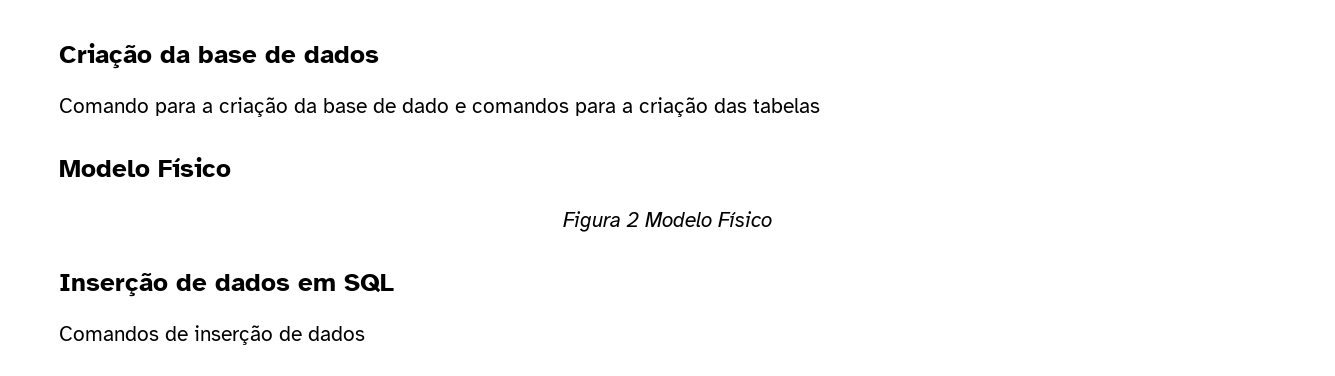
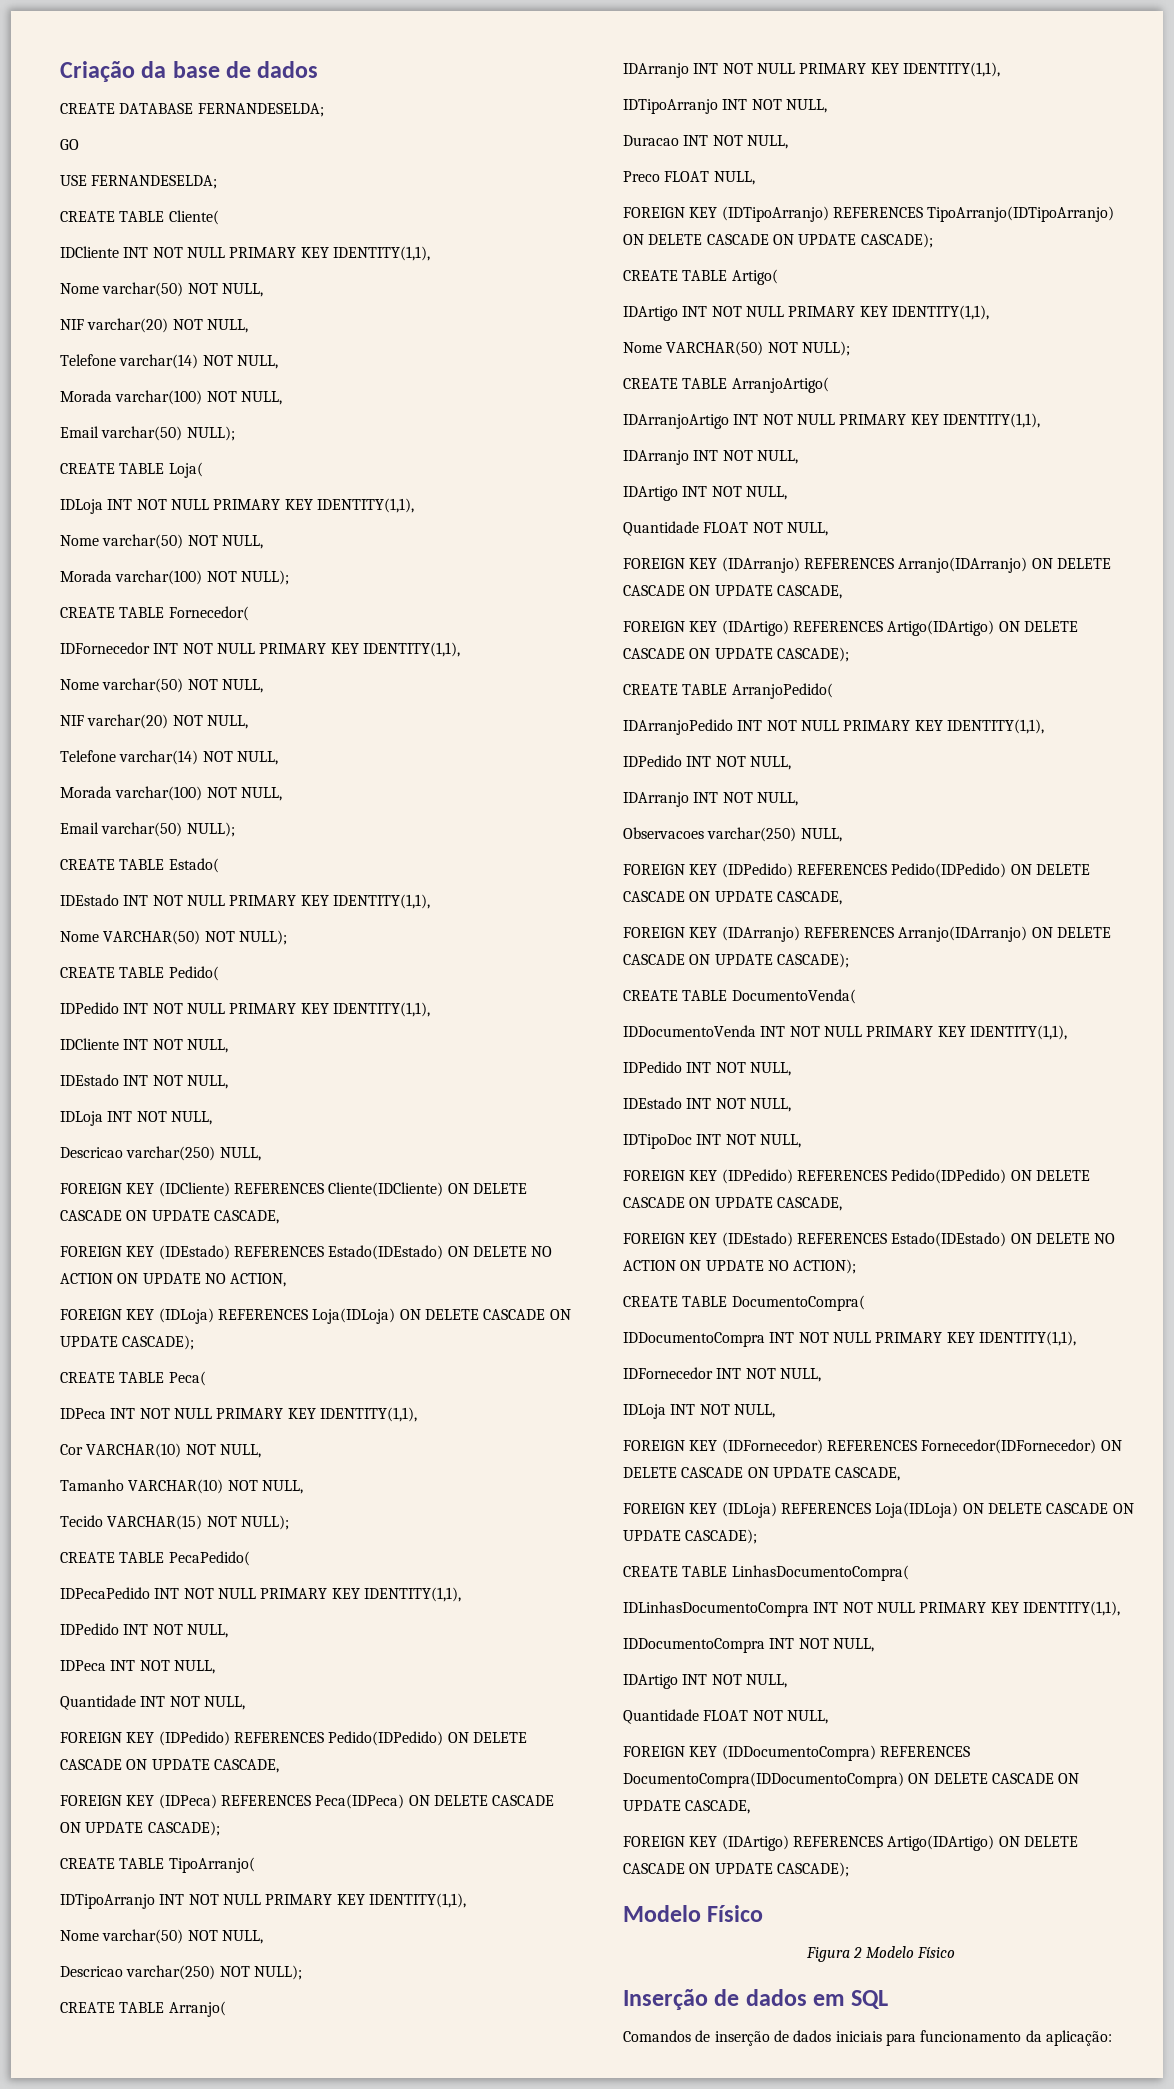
[59,97,820,117] Comando para a criação da base de dado e comandos para a criação das tabelas -> [60,103,324,117] [60,139,79,150] [60,175,218,189] [60,210,219,225] [60,246,430,261] [60,282,263,297] [60,318,248,333] [60,354,278,369] [60,390,282,405] [60,426,235,441] [60,462,203,478] [60,498,414,514] [60,534,263,549] [60,570,289,585] [60,606,249,621] [60,642,460,657] [60,678,263,693] [60,714,248,729] [60,750,278,765] [60,786,282,801] [60,822,235,837] [60,858,219,873] [60,894,430,909] [60,930,287,945] [60,966,219,981] [60,1002,430,1017] [60,1038,228,1053] [60,1074,228,1089] [60,1111,212,1126] [60,1146,261,1161] [60,1182,527,1197] [60,1210,279,1224] [60,1245,553,1260] [60,1273,287,1287] [60,1308,571,1324] [60,1335,195,1350] [60,1371,206,1386] [60,1407,417,1422] [60,1443,261,1458] [60,1479,303,1494] [60,1515,289,1530] [60,1551,250,1566] [60,1587,461,1602] [60,1623,228,1638] [60,1660,215,1674] [60,1695,245,1710] [60,1731,527,1746] [60,1759,279,1773] [60,1794,555,1809] [60,1821,220,1836] [60,1857,255,1873] [60,1893,466,1909] [60,1929,263,1944] [60,1965,302,1980] [60,2001,226,2017] [623,62,1000,78] [623,99,827,114] [623,135,788,149] [623,171,755,185] [623,206,1115,222] [623,233,933,248] [623,269,778,285] [623,305,989,321] [623,341,850,356] [623,377,829,393] [623,413,1040,429] [623,450,798,465] [623,486,787,501] [623,521,828,536] [623,557,1111,573] [623,585,842,599] [623,620,1078,636] [623,647,849,662] [623,683,833,699] [623,719,1044,735] [623,755,791,770] [623,792,798,807] [623,827,842,842] [623,863,1090,878] [623,891,842,905] [623,926,1111,942] [623,953,849,968] [623,989,856,1004] [623,1025,1067,1040] [623,1061,791,1076] [623,1097,791,1112] [623,1134,801,1149] [623,1169,1090,1184] [623,1197,842,1211] [623,1232,1116,1247] [623,1259,857,1274] [623,1295,865,1311] [623,1331,1076,1347] [623,1367,821,1382] [623,1404,775,1419] [623,1439,1122,1454] [623,1467,901,1481] [623,1502,1134,1518] [623,1529,758,1544] [623,1565,909,1581] [623,1601,1120,1617] [623,1638,874,1653] [623,1674,787,1689] [623,1709,828,1724] [623,1745,970,1761] [623,1772,1080,1788] [623,1800,751,1814] [623,1835,1078,1851] [623,1862,849,1877] CREATE DATABASE FERNANDESELDA; // GO // USE FERNANDESELDA; // CREATE TABLE Cliente( // IDCliente INT NOT NULL PRIMARY KEY IDENTITY(1,1), // Nome varchar(50) NOT NULL, // NIF varchar(20) NOT NULL, // Telefone varchar(14) NOT NULL, // Morada varchar(100) NOT NULL, // Email varchar(50) NULL); // CREATE TABLE Loja( // IDLoja INT NOT NULL PRIMARY KEY IDENTITY(1,1), // Nome varchar(50) NOT NULL, // Morada varchar(100) NOT NULL); // CREATE TABLE Fornecedor( // IDFornecedor INT NOT NULL PRIMARY KEY IDENTITY(1,1), // Nome varchar(50) NOT NULL, // NIF varchar(20) NOT NULL, // Telefone varchar(14) NOT NULL, // Morada varchar(100) NOT NULL, // Email varchar(50) NULL); // CREATE TABLE Estado( // IDEstado INT NOT NULL PRIMARY KEY IDENTITY(1,1), // Nome VARCHAR(50) NOT NULL); // CREATE TABLE Pedido( // IDPedido INT NOT NULL PRIMARY KEY IDENTITY(1,1), // IDCliente INT NOT NULL, // IDEstado INT NOT NULL, // IDLoja INT NOT NULL, // Descricao varchar(250) NULL, // FOREIGN KEY (IDCliente) REFERENCES Cliente(IDCliente) ON DELETE CASCADE ON UPDATE CASCADE, // FOREIGN KEY (IDEstado) REFERENCES Estado(IDEstado) ON DELETE NO ACTION ON UPDATE NO ACTION, // FOREIGN KEY (IDLoja) REFERENCES Loja(IDLoja) ON DELETE CASCADE ON UPDATE CASCADE); // CREATE TABLE Peca( // IDPeca INT NOT NULL PRIMARY KEY IDENTITY(1,1), // Cor VARCHAR(10) NOT NULL, // Tamanho VARCHAR(10) NOT NULL, // Tecido VARCHAR(15) NOT NULL); // CREATE TABLE PecaPedido( // IDPecaPedido INT NOT NULL PRIMARY KEY IDENTITY(1,1), // IDPedido INT NOT NULL, // IDPeca INT NOT NULL, // Quantidade INT NOT NULL, // FOREIGN KEY (IDPedido) REFERENCES Pedido(IDPedido) ON DELETE CASCADE ON UPDATE CASCADE, // FOREIGN KEY (IDPeca) REFERENCES Peca(IDPeca) ON DELETE CASCADE ON UPDATE CASCADE); // CREATE TABLE TipoArranjo( // IDTipoArranjo INT NOT NULL PRIMARY KEY IDENTITY(1,1), // Nome varchar(50) NOT NULL, // Descricao varchar(250) NOT NULL); // CREATE TABLE Arranjo( // IDArranjo INT NOT NULL PRIMARY KEY IDENTITY(1,1), // IDTipoArranjo INT NOT NULL, // Duracao INT NOT NULL, // Preco FLOAT NULL, // FOREIGN KEY (IDTipoArranjo) REFERENCES TipoArranjo(IDTipoArranjo) ON DELETE CASCADE ON UPDATE CASCADE); // CREATE TABLE Artigo( // IDArtigo INT NOT NULL PRIMARY KEY IDENTITY(1,1), // Nome VARCHAR(50) NOT NULL); // CREATE TABLE ArranjoArtigo( // IDArranjoArtigo INT NOT NULL PRIMARY KEY IDENTITY(1,1), // IDArranjo INT NOT NULL, // IDArtigo INT NOT NULL, // Quantidade FLOAT NOT NULL, // FOREIGN KEY (IDArranjo) REFERENCES Arranjo(IDArranjo) ON DELETE CASCADE ON UPDATE CASCADE, // FOREIGN KEY (IDArtigo) REFERENCES Artigo(IDArtigo) ON DELETE CASCADE ON UPDATE CASCADE); // CREATE TABLE ArranjoPedido( // IDArranjoPedido INT NOT NULL PRIMARY KEY IDENTITY(1,1), // IDPedido INT NOT NULL, // IDArranjo INT NOT NULL, // Observacoes varchar(250) NULL, // FOREIGN KEY (IDPedido) REFERENCES Pedido(IDPedido) ON DELETE CASCADE ON UPDATE CASCADE, // FOREIGN KEY (IDArranjo) REFERENCES Arranjo(IDArranjo) ON DELETE CASCADE ON UPDATE CASCADE); // CREATE TABLE DocumentoVenda( // IDDocumentoVenda INT NOT NULL PRIMARY KEY IDENTITY(1,1), // IDPedido INT NOT NULL, // IDEstado INT NOT NULL, // IDTipoDoc INT NOT NULL, // FOREIGN KEY (IDPedido) REFERENCES Pedido(IDPedido) ON DELETE CASCADE ON UPDATE CASCADE, // FOREIGN KEY (IDEstado) REFERENCES Estado(IDEstado) ON DELETE NO ACTION ON UPDATE NO ACTION); // CREATE TABLE DocumentoCompra( // IDDocumentoCompra INT NOT NULL PRIMARY KEY IDENTITY(1,1), // IDFornecedor INT NOT NULL, // IDLoja INT NOT NULL, // FOREIGN KEY (IDFornecedor) REFERENCES Fornecedor(IDFornecedor) ON DELETE CASCADE ON UPDATE CASCADE, // FOREIGN KEY (IDLoja) REFERENCES Loja(IDLoja) ON DELETE CASCADE ON UPDATE CASCADE); // CREATE TABLE LinhasDocumentoCompra( // IDLinhasDocumentoCompra INT NOT NULL PRIMARY KEY IDENTITY(1,1), // IDDocumentoCompra INT NOT NULL, // IDArtigo INT NOT NULL, // Quantidade FLOAT NOT NULL, // FOREIGN KEY (IDDocumentoCompra) REFERENCES DocumentoCompra(IDDocumentoCompra) ON DELETE CASCADE ON UPDATE CASCADE, // FOREIGN KEY (IDArtigo) REFERENCES Artigo(IDArtigo) ON DELETE CASCADE ON UPDATE CASCADE);
(365, 333) none -> [835,2030,1112,2046] iniciais para funcionamento da aplicação:

